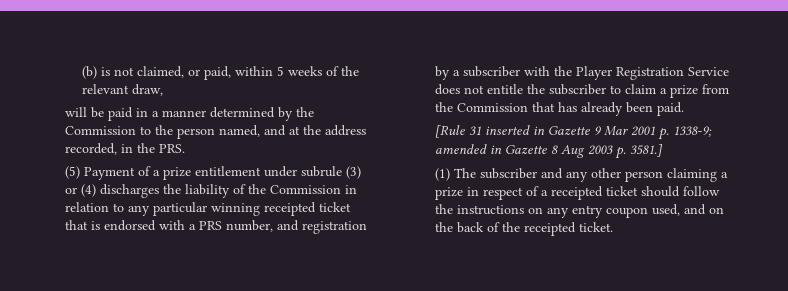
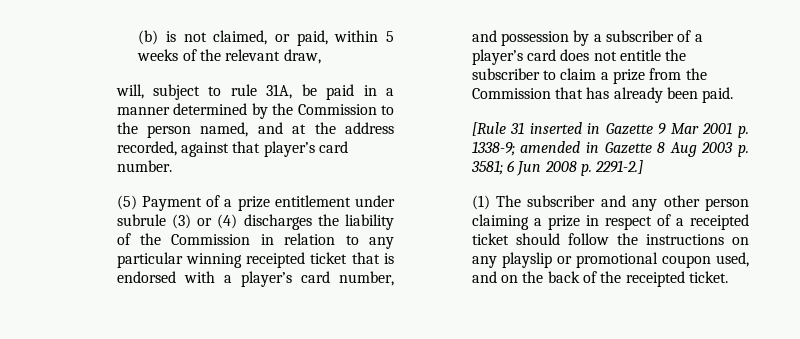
[64,107,87,117] will -> [115,84,293,100] will, subject to rule 31A,
[120,143,185,153] in the PRS. -> [180,141,348,157] [116,160,172,172] against that player’s card number.
[198,221,222,230] PRS -> [240,271,330,287] player’s card
[301,221,367,234] registration -> [500,31,569,46] possession
[523,66,729,80] with the Player Registration Service -> [677,30,703,42] [471,49,556,65] of a player’s card
[629,144,663,157] 3581.] -> [470,160,644,176] 3581; 6 Jun 2008 p. 2291-2.]
[571,205,603,218] entry -> [501,252,658,268] playslip or promotional

